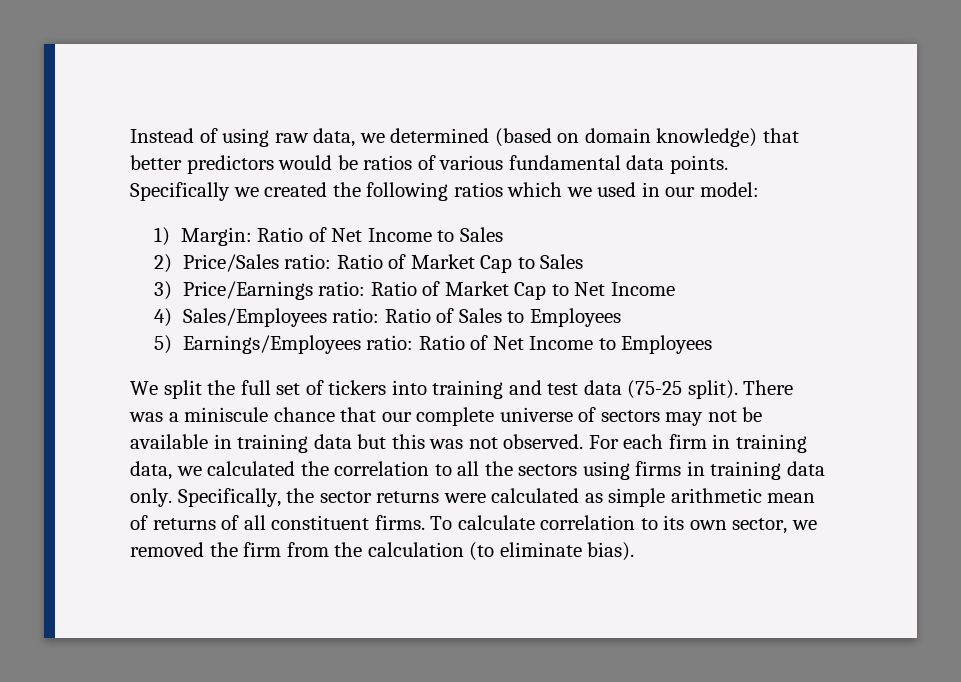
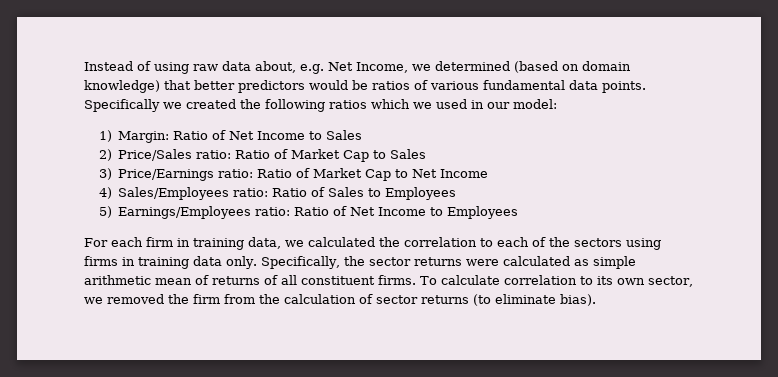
[313,128,356,147] data, -> [222,61,408,74] data about, e.g. Net Income,
[130,380,794,399] [129,407,763,426] [130,434,584,453] We split the full set of tickers into training and test data (75-25 split). There was a miniscule chance that our complete universe of sectors may not be available in training data but this was not observed. -> (519, 212) none
[457,461,480,476] all -> [497,237,546,247] each of
(464, 549) none -> [359,294,469,304] of sector returns

